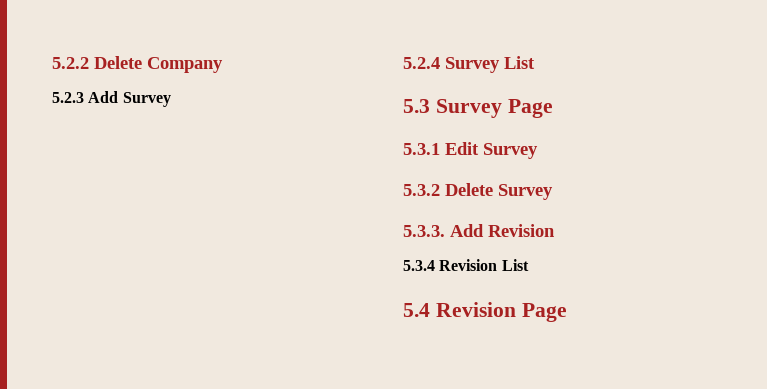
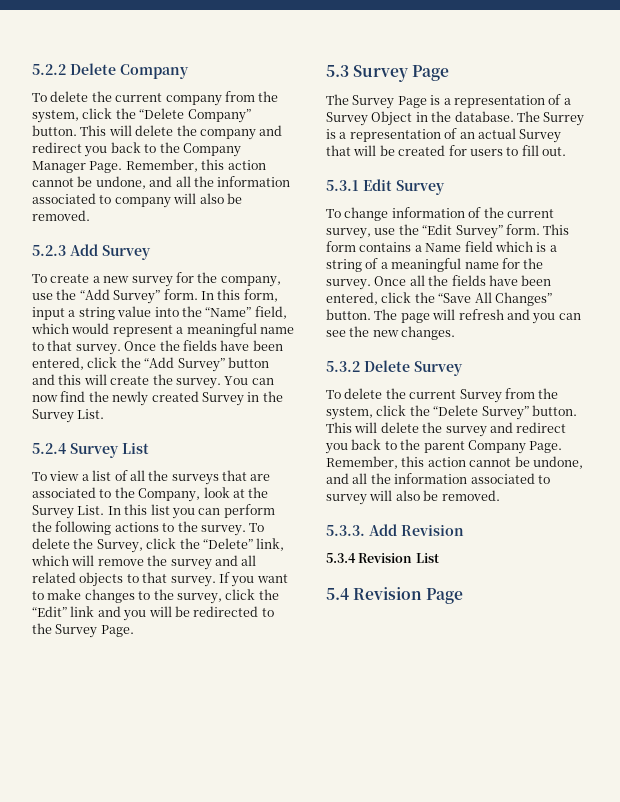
[52,91,171,107] [403,56,535,73] [403,99,553,118] [403,142,538,159] [403,183,553,200] 5.2.3 Add Survey // 5.2.4 Survey List // 5.3 Survey Page // 5.3.1 Edit Survey // 5.3.2 Delete Survey -> [32,91,279,106] [32,108,251,123] [32,125,283,140] [32,142,241,157] [32,159,266,173] [32,176,291,189] [32,193,242,208] [32,210,90,221] [32,244,151,260] [32,272,281,287] [32,289,278,304] [32,306,287,320] [31,323,294,337] [32,340,283,355] [32,357,269,372] [32,374,274,389] [32,391,283,406] [32,409,105,423] [32,442,149,458] [32,470,271,485] [32,487,269,502] [32,504,275,519] [32,521,265,536] [32,538,285,553] [31,555,257,570] [32,572,288,587] [32,589,279,604] [32,606,274,621] [32,623,134,638] [326,65,450,82] [326,94,571,109] [326,111,585,126] [326,128,562,143] [326,145,566,156] [326,179,445,195] [326,207,554,221] [326,224,570,239] [326,241,557,252] [326,258,544,272] [326,275,552,290] [326,292,552,306] [326,309,581,324] [326,326,456,340] [326,360,463,376] [326,388,559,403] [326,405,577,420] [326,422,567,437] [325,439,563,454] [326,456,583,469] [326,473,550,484] [326,490,500,505] To delete the current company from the system, click the “Delete Company” button. This will delete the company and redirect you back to the Company Manager Page. Remember, this action cannot be undone, and all the information associated to company will also be removed. // 5.2.3 Add Survey // To create a new survey for the company, use the “Add Survey” form. In this form, input a string value into the “Name” field, which would represent a meaningful name to that survey. Once the fields have been entered, click the “Add Survey” button and this will create the survey. You can now find the newly created Survey in the Survey List. // 5.2.4 Survey List // To view a list of all the surveys that are associated to the Company, look at the Survey List. In this list you can perform the following actions to the survey. To delete the Survey, click the “Delete” link, which will remove the survey and all related objects to that survey. If you want to make changes to the survey, click the “Edit” link and you will be redirected to the Survey Page. // 5.3 Survey Page // The Survey Page is a representation of a Survey Object in the database. The Surrey is a representation of an actual Survey that will be created for users to fill out. // 5.3.1 Edit Survey // To change information of the current survey, use the “Edit Survey” form. This form contains a Name field which is a string of a meaningful name for the survey. Once all the fields have been entered, click the “Save All Changes” button. The page will refresh and you can see the new changes. // 5.3.2 Delete Survey // To delete the current Survey from the system, click the “Delete Survey” button. This will delete the survey and redirect you back to the parent Company Page. Remember, this action cannot be undone, and all the information associated to survey will also be removed.

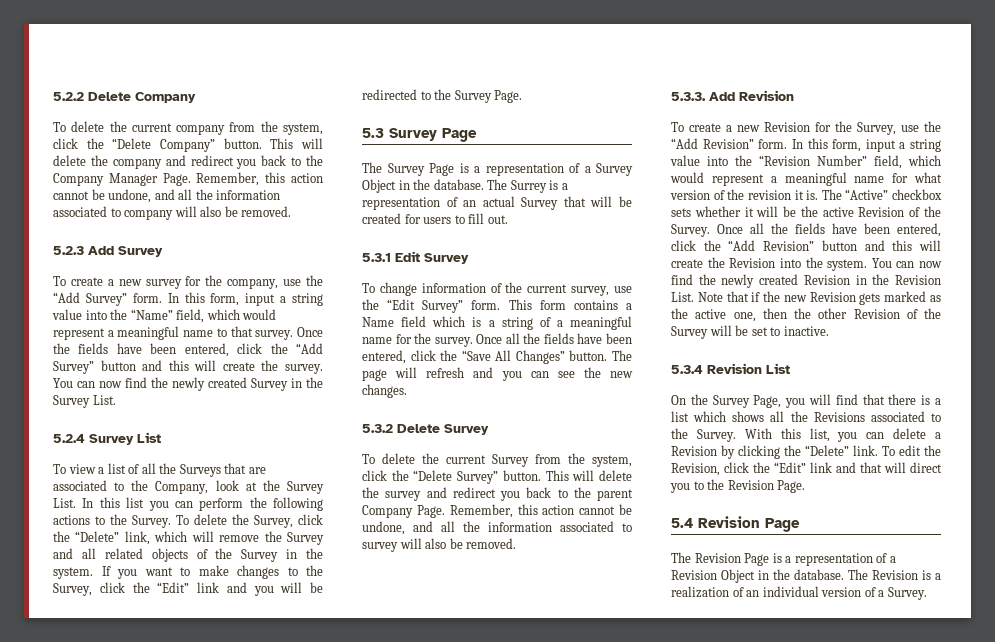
[171,474,219,485] surveys -> [179,464,221,477] Surveys
[200,525,246,536] survey. -> [132,515,171,528] Survey.
[170,559,212,570] survey -> [286,532,324,545] Survey
[126,572,216,587] to that survey. -> [196,548,323,562] [53,567,93,579] of the Survey in the system.
[176,593,222,604] survey, -> [53,583,92,596] Survey,
[326,553,439,563] [326,587,464,604] 5.3.4 Revision List // 5.4 Revision Page -> [671,121,941,135] [671,138,941,152] [670,155,941,169] [670,172,942,186] [670,189,942,200] [671,206,941,217] [671,223,941,237] [671,240,941,251] [671,257,942,271] [671,274,941,288] [671,291,941,305] [671,308,941,322] [671,325,829,339] [671,363,790,374] [671,394,941,408] [671,411,941,422] [671,428,941,442] [671,445,941,459] [671,462,942,476] [670,479,806,493] [671,516,800,532] [671,552,896,566] [671,569,941,583] [671,586,927,600] To create a new Revision for the Survey, use the “Add Revision” form. In this form, input a string value into the “Revision Number” field, which would represent a meaningful name for what version of the revision it is. The “Active” checkbox sets whether it will be the active Revision of the Survey. Once all the fields have been entered, click the “Add Revision” button and this will create the Revision into the system. You can now find the newly created Revision in the Revision List. Note that if the new Revision gets marked as the active one, then the other Revision of the Survey will be set to inactive. // 5.3.4 Revision List // On the Survey Page, you will find that there is a list which shows all the Revisions associated to the Survey. With this list, you can delete a Revision by clicking the “Delete” link. To edit the Revision, click the “Edit” link and that will direct you to the Revision Page. // 5.4 Revision Page // The Revision Page is a representation of a Revision Object in the database. The Revision is a realization of an individual version of a Survey.

